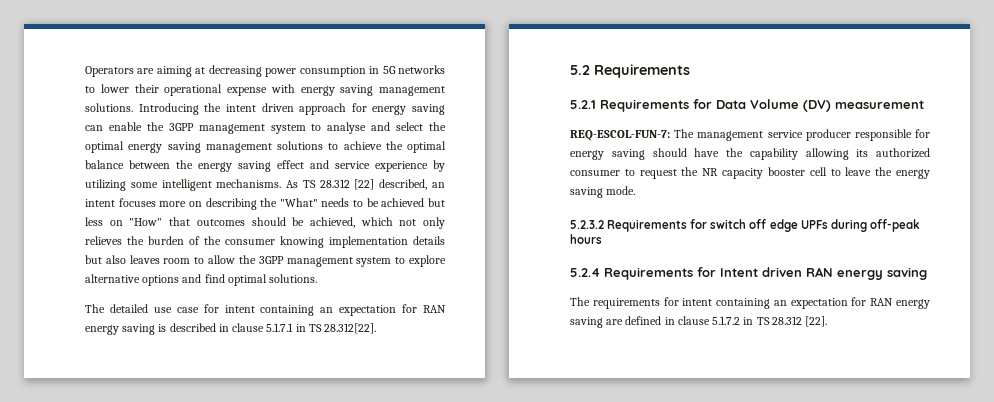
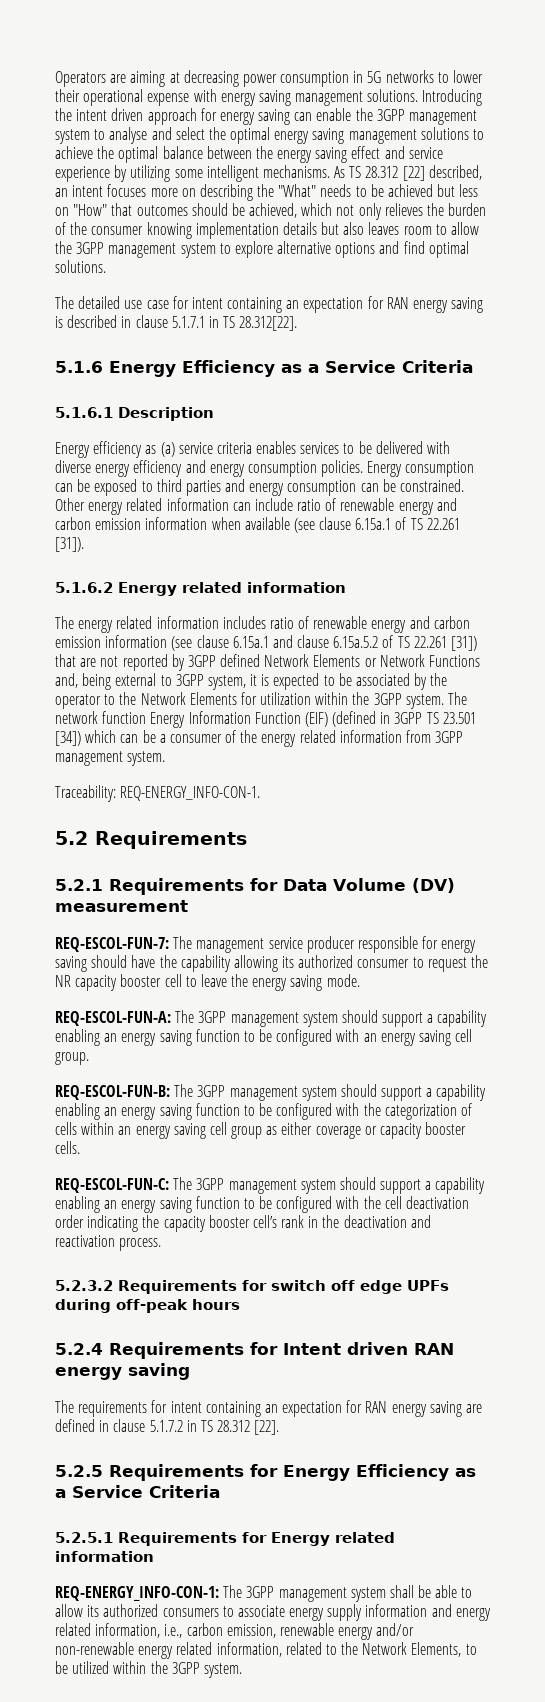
(377, 328) none -> [55,360,473,377] [55,407,214,421] [55,441,451,458] [55,460,475,477] [55,479,465,496] [55,498,457,515] [55,517,460,533] [55,537,84,552] [55,582,346,596] [55,616,470,633] [55,635,478,651] [55,654,481,671] [55,673,448,690] [55,692,468,709] [55,711,476,728] [55,730,464,747] [55,751,166,766] [55,785,261,802] // 5.1.6 Energy Efficiency as a Service Criteria // 5.1.6.1 Description // Energy efficiency as (a) service criteria enables services to be delivered with diverse energy efficiency and energy consumption policies. Energy consumption can be exposed to third parties and energy consumption can be constrained. Other energy related information can include ratio of renewable energy and carbon emission information when available (see clause 6.15a.1 of TS 22.261 [31]). // 5.1.6.2 Energy related information // The energy related information includes ratio of renewable energy and carbon emission information (see clause 6.15a.1 and clause 6.15a.5.2 of TS 22.261 [31]) that are not reported by 3GPP defined Network Elements or Network Functions and, being external to 3GPP system, it is expected to be associated by the operator to the Network Elements for utilization within the 3GPP system. The network function Energy Information Function (EIF) (defined in 3GPP TS 23.501 [34]) which can be a consumer of the energy related information from 3GPP management system. // Traceability: REQ-ENERGY_INFO-CON-1.
(636, 190) none -> [55,1010,488,1027] [55,1029,473,1046] [55,1052,89,1065] [55,1084,487,1101] [55,1103,473,1120] [55,1122,467,1139] [55,1141,80,1154] [55,1177,486,1194] [55,1196,470,1213] [55,1215,431,1232] [55,1235,162,1251] // REQ-ESCOL-FUN-A: The 3GPP management system should support a capability enabling an energy saving function to be configured with an energy saving cell group. // REQ-ESCOL-FUN-B: The 3GPP management system should support a capability enabling an energy saving function to be configured with the categorization of cells within an energy saving cell group as either coverage or capacity booster cells. // REQ-ESCOL-FUN-C: The 3GPP management system should support a capability enabling an energy saving function to be configured with the cell deactivation order indicating the capacity booster cell’s rank in the deactivation and reactivation process.
(828, 321) none -> [55,1464,476,1481] [55,1485,220,1498] [55,1532,395,1546] [55,1551,154,1562] [55,1585,473,1602] [55,1604,491,1621] [55,1623,415,1640] [55,1642,477,1659] [55,1661,242,1678] // 5.2.5 Requirements for Energy Efficiency as a Service Criteria // 5.2.5.1 Requirements for Energy related information // REQ-ENERGY_INFO-CON-1: The 3GPP management system shall be able to allow its authorized consumers to associate energy supply information and energy related information, i.e., carbon emission, renewable energy and/or non-renewable energy related information, related to the Network Elements, to be utilized within the 3GPP system.

